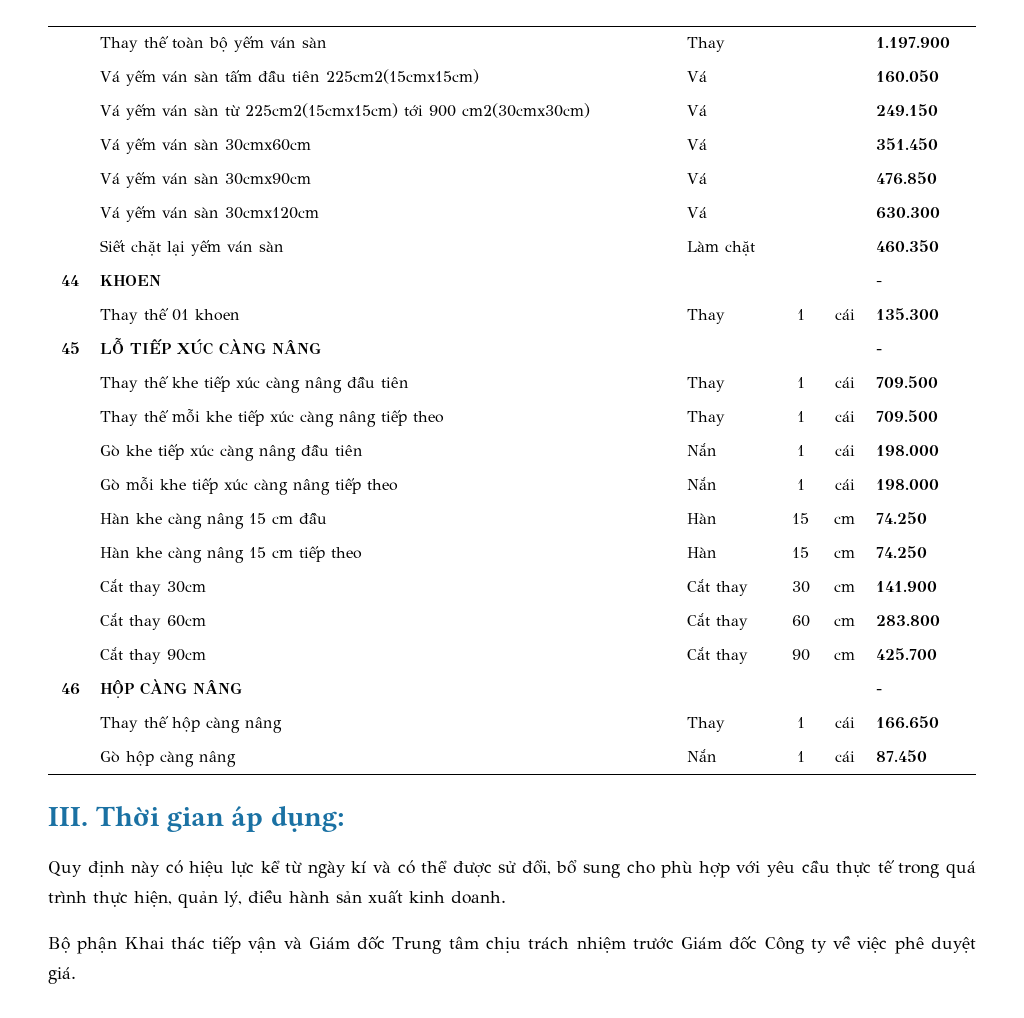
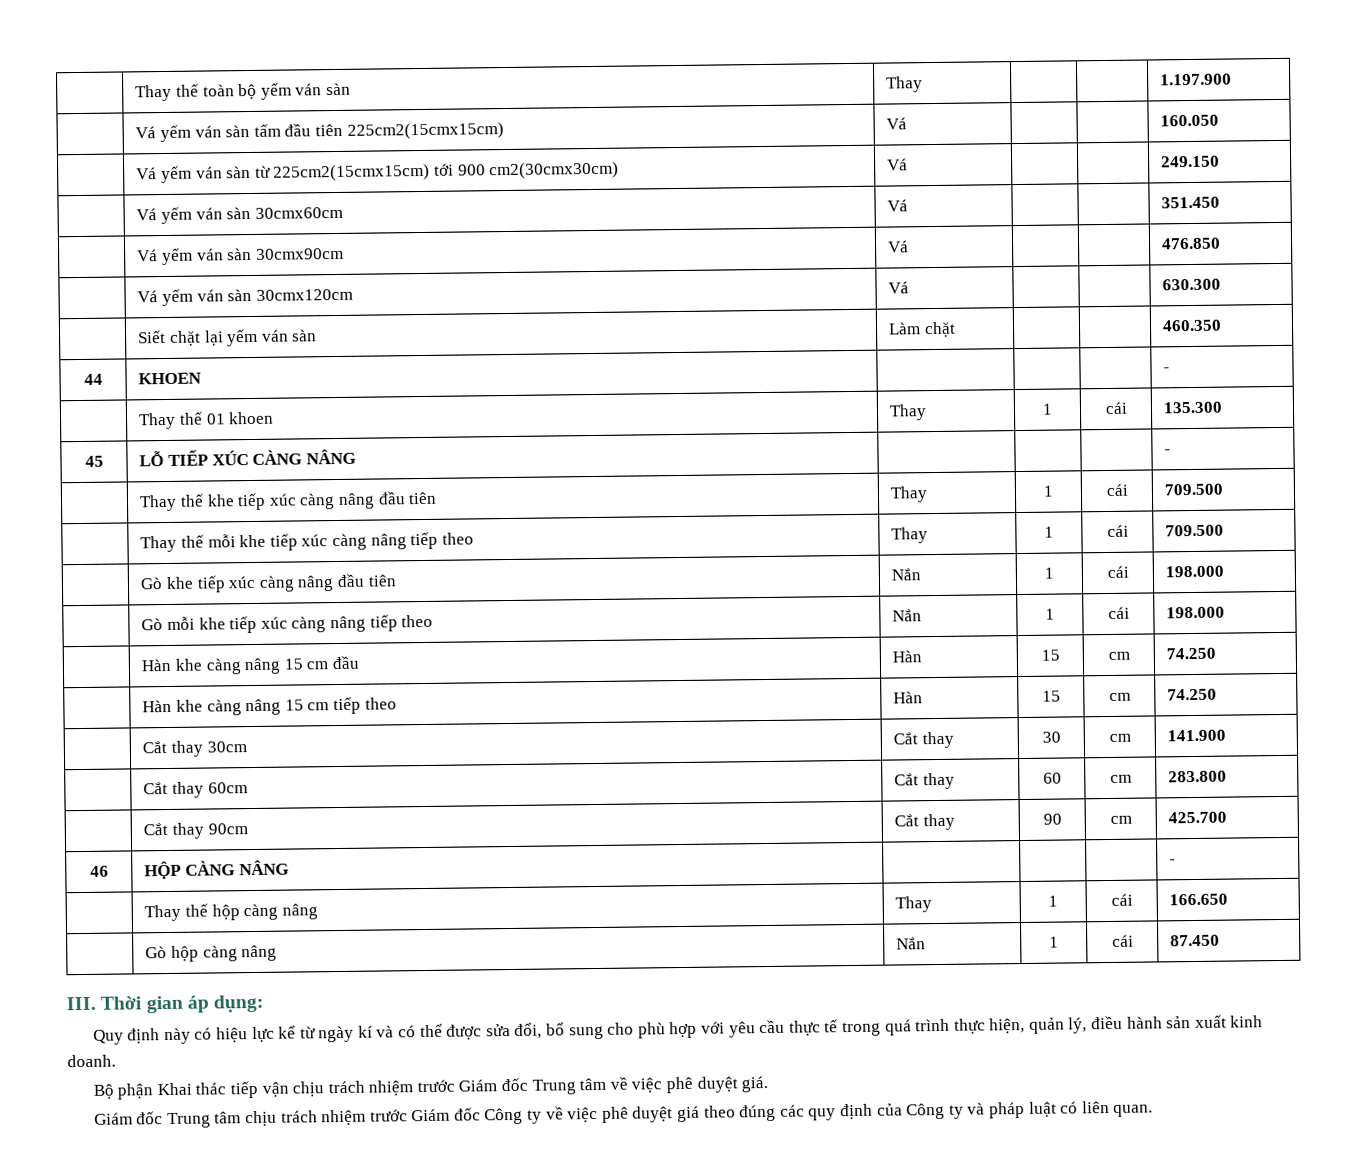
[498,861,517,873] sử -> [485,1024,511,1037] sửa
[283,937,302,949] và -> [292,1075,769,1097] chịu trách nhiệm trước Giám đốc Trung tâm về việc phê duyệt giá. //
[48,967,76,984] giá. -> [677,1101,1154,1123] giá theo đúng các quy định của Công ty và pháp luật có liên quan.

